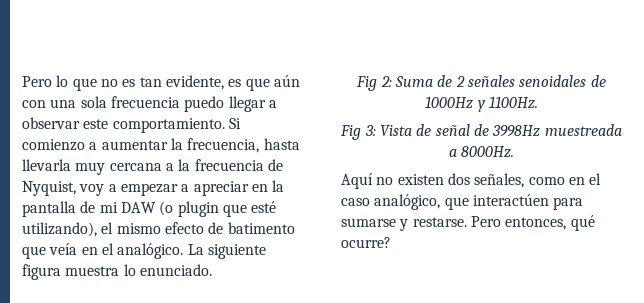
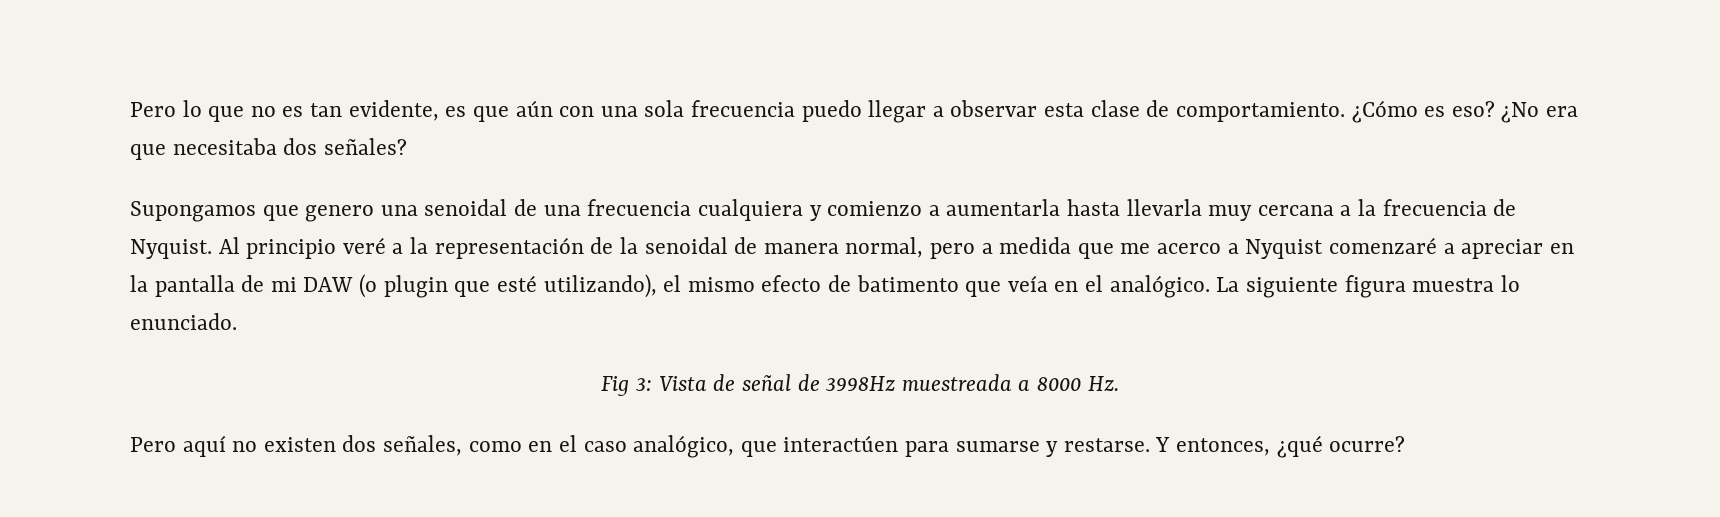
[83,118,241,133] [22,138,260,153] este comportamiento. Si comienzo a aumentar la frecuencia, -> [1044,100,1578,123] [130,138,407,160] [130,199,1061,222] esta clase de comportamiento. ¿Cómo es eso? ¿No era que necesitaba dos señales? // Supongamos que genero una senoidal de una frecuencia cualquiera y comienzo a aumentarla
[22,181,178,196] Nyquist, voy a empezar -> [130,237,1437,259] Nyquist. Al principio veré a la representación de la senoidal de manera normal, pero a medida que me acerco a Nyquist comenzaré
[356,75,606,91] [425,96,538,112] // Fig 2: Suma de 2 señales senoidales de 1000Hz y 1100Hz. -> (237, 321) none
[461,146,515,158] [341,173,373,189] 8000Hz. // Aquí -> [1036,376,1119,392] [130,435,226,457] 8000 Hz. // Pero aquí
[470,215,595,231] Pero entonces, qué -> [1155,435,1323,458] Y entonces, ¿qué

